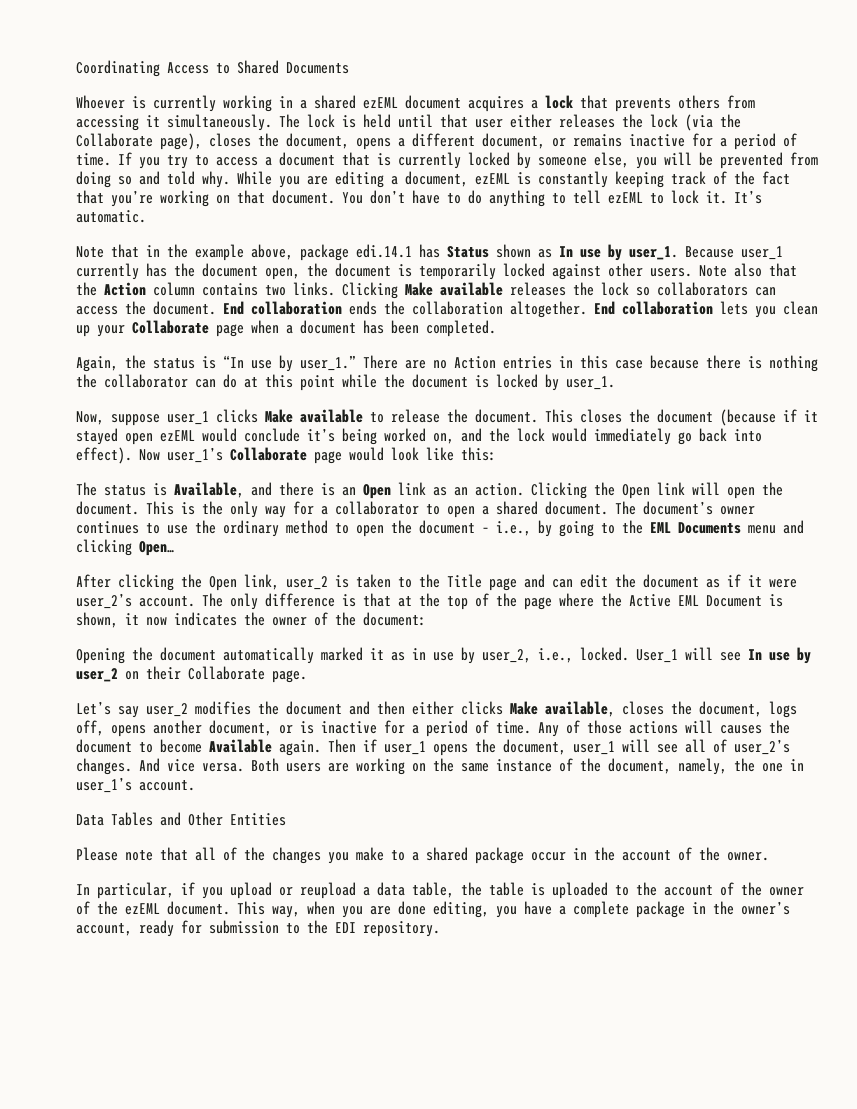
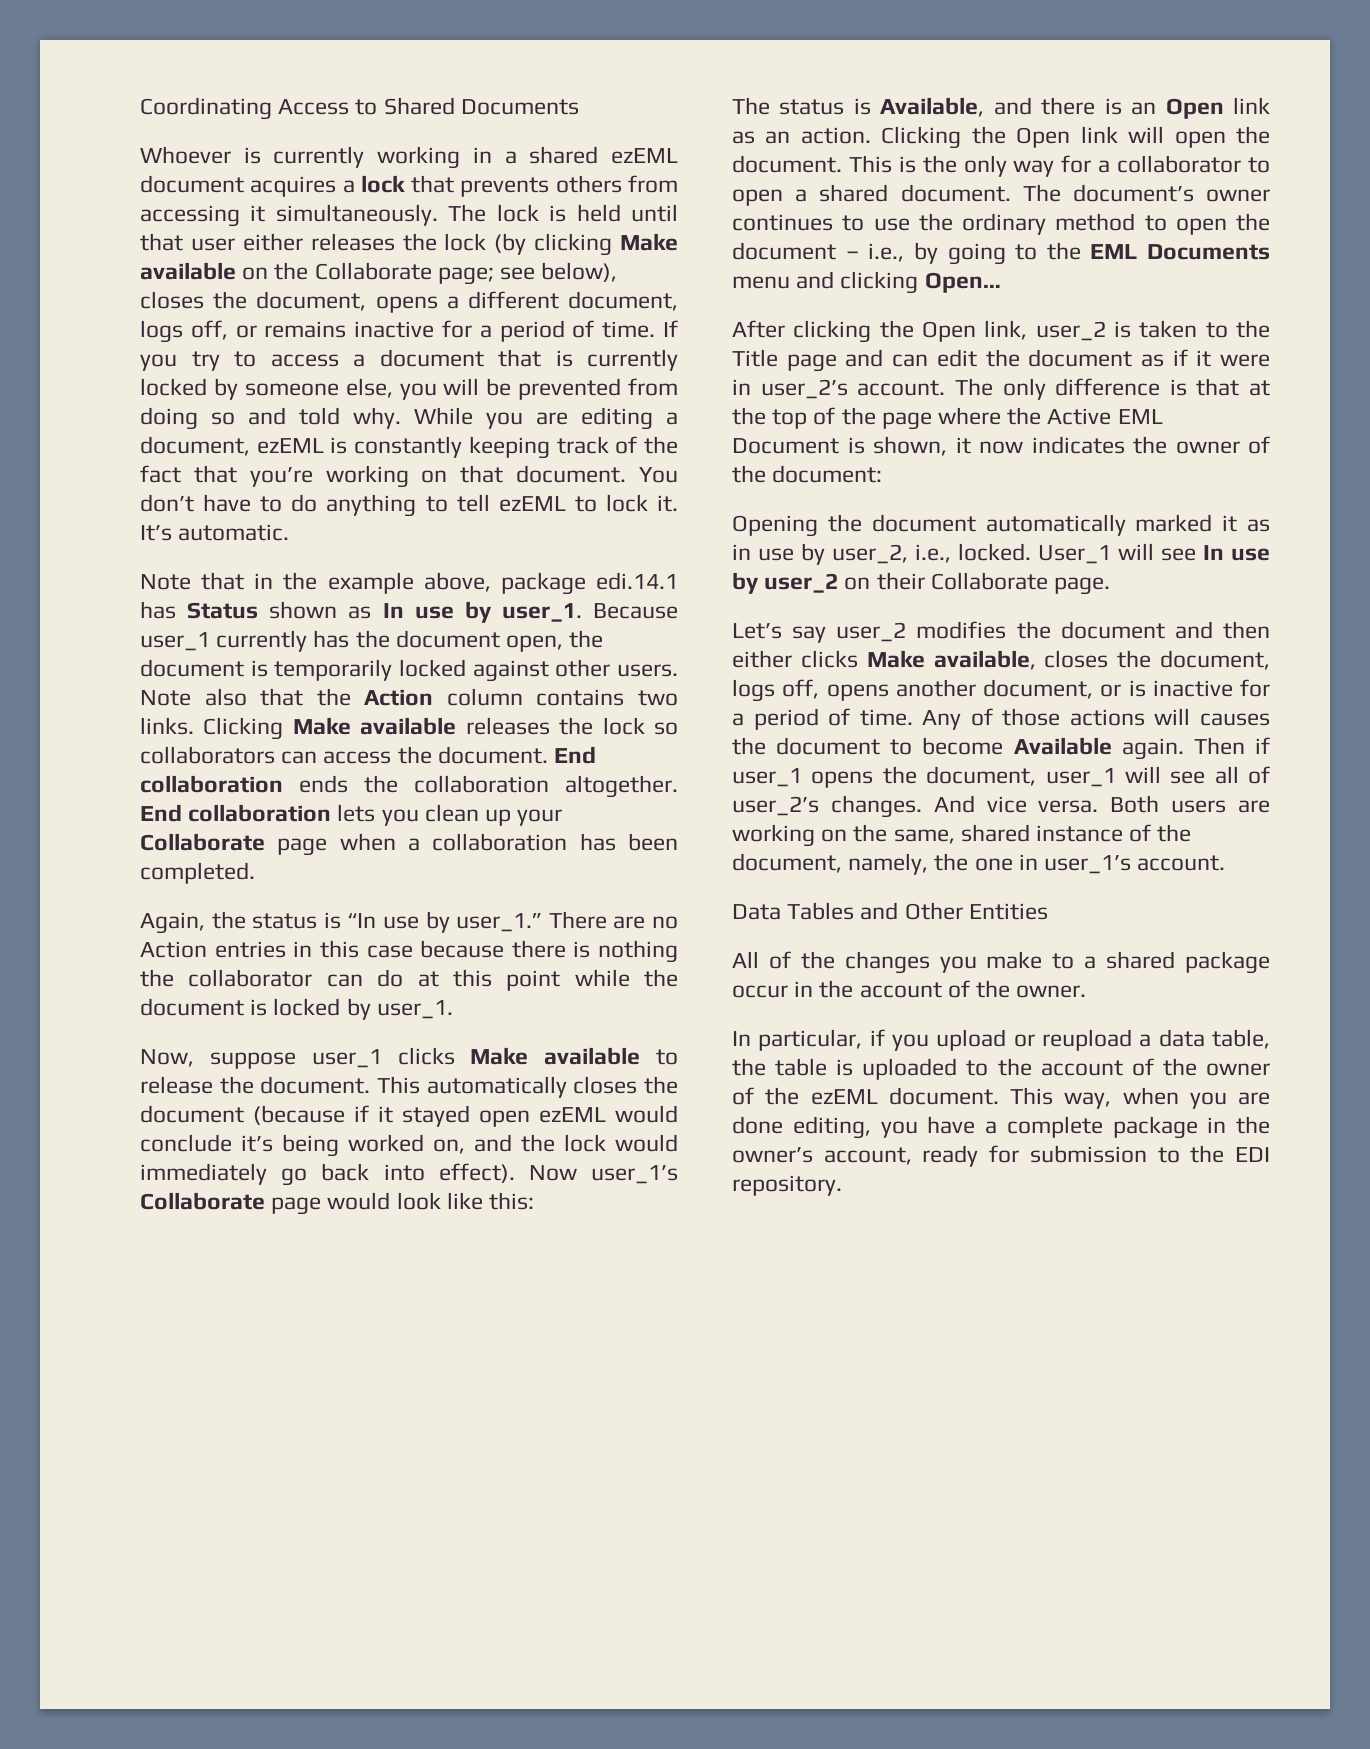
[685,114,741,131] [76,133,202,150] (via the Collaborate page), -> [494,233,678,256] [140,262,618,285] (by clicking Make available on the Collaborate page; see below),
(545, 141) none -> [140,320,228,343] logs off,
[300,320,356,334] document -> [432,833,568,851] collaboration
(573, 416) none -> [426,1076,567,1098] automatically
(797, 583) none -> [732,379,751,395] in
[461,763,489,772] same -> [893,824,1030,844] same, shared
[76,847,216,861] Please note that all -> [732,951,759,968] All

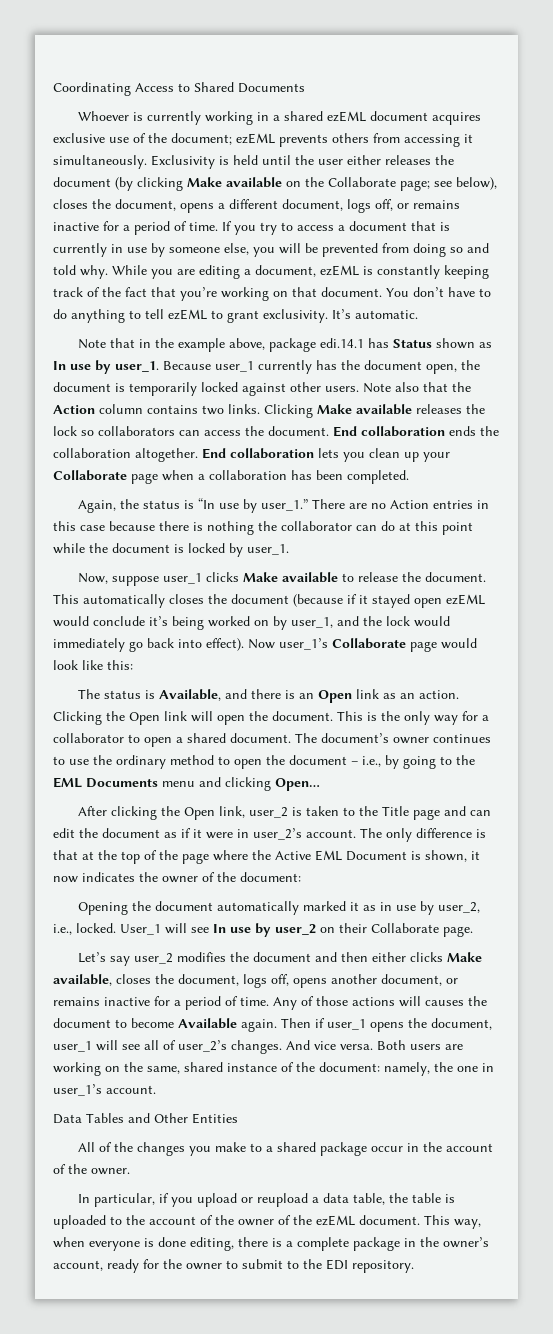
[342,175,454,193] a lock that -> [53,133,275,145] exclusive use of the document; ezEML
[448,204,539,222] The lock -> [151,155,215,169] Exclusivity
[140,233,183,251] that -> [295,155,314,165] the
[444,233,487,251] lock -> [53,177,111,187] document
[140,378,207,396] locked -> [111,244,147,253] in use
[605,494,679,512] lock it. -> [227,309,328,323] grant exclusivity.
[433,1139,465,1154] on, -> [254,616,333,630] on by user_1,
[1128,680,1146,697] is -> [53,997,100,1006] remains
[732,853,842,873] document, -> [319,1062,380,1072] document:
[1189,1092,1270,1109] [732,1116,976,1139] you are done editing, you have -> [89,1237,282,1251] everyone is done editing, there is
[1029,1145,1147,1163] submission -> [163,1259,283,1270] the owner to submit

